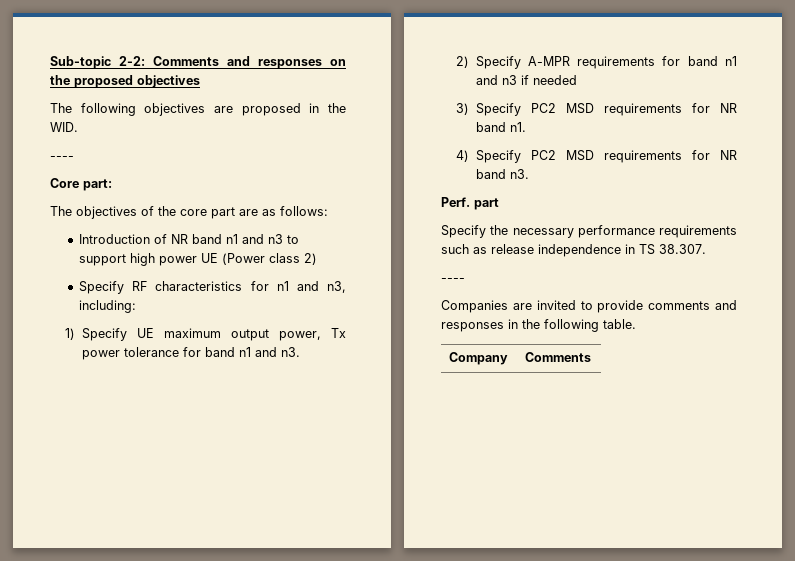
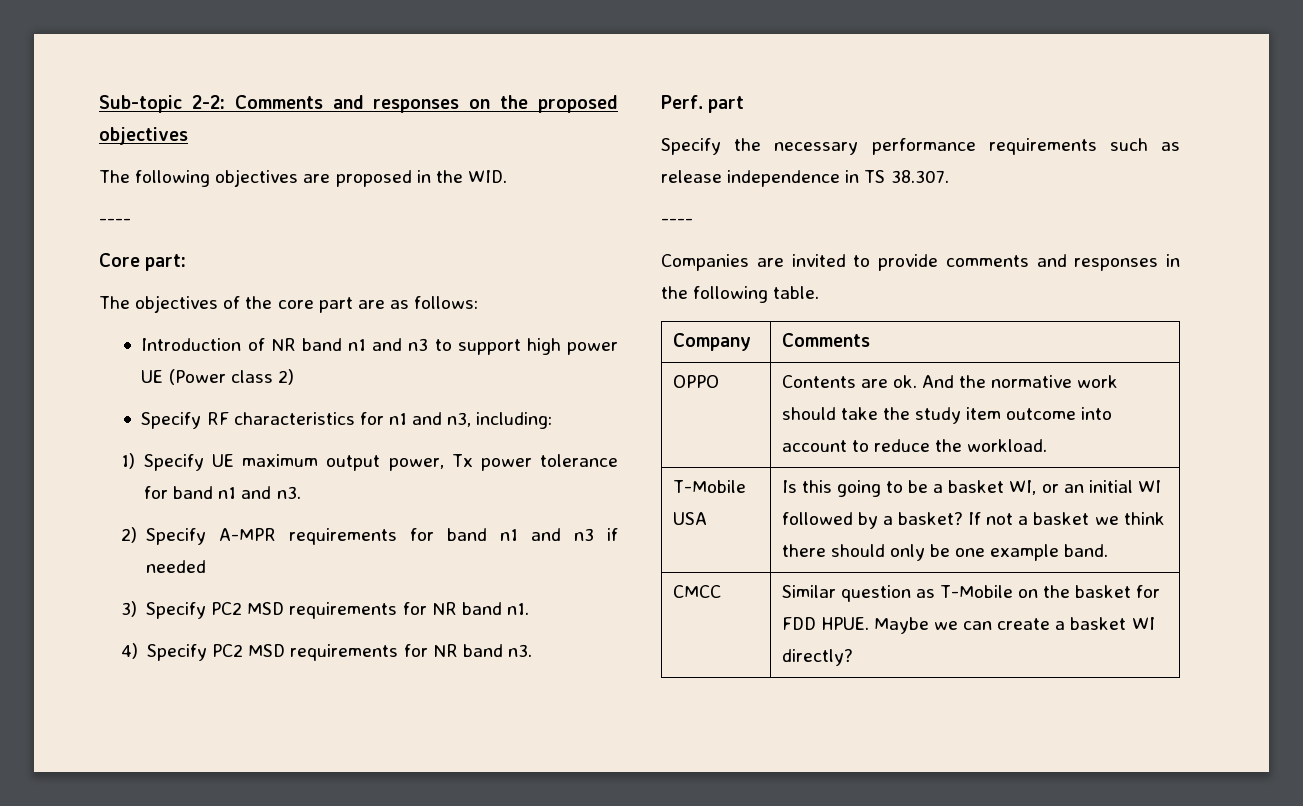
(592, 357) none -> [672,375,719,388] [781,375,1119,388] [781,407,1113,424] [781,439,1048,452] [672,480,746,493] [672,512,707,525] [781,480,1161,497] [781,512,1165,529] [781,544,1109,561] [672,585,721,598] [781,585,1161,602] [781,617,1155,634] [781,649,853,666] // OPPO | Contents are ok. And the normative work should take the study item outcome into account to reduce the workload. // T-Mobile USA | Is this going to be a basket WI, or an initial WI followed by a basket? If not a basket we think there should only be one example band. // CMCC | Similar question as T-Mobile on the basket for FDD HPUE. Maybe we can create a basket WI directly?

